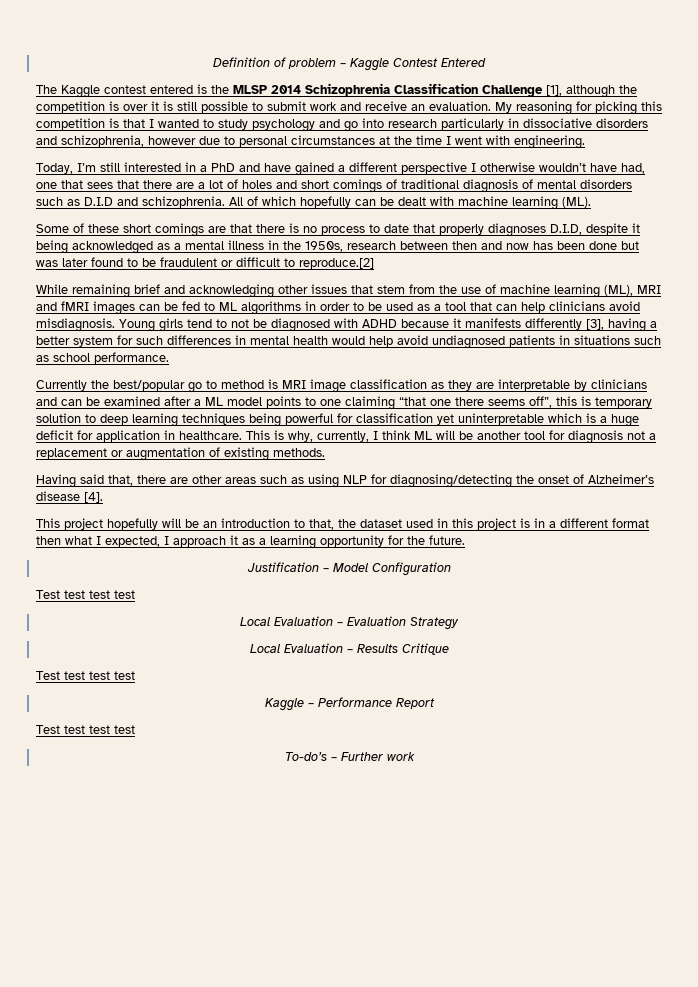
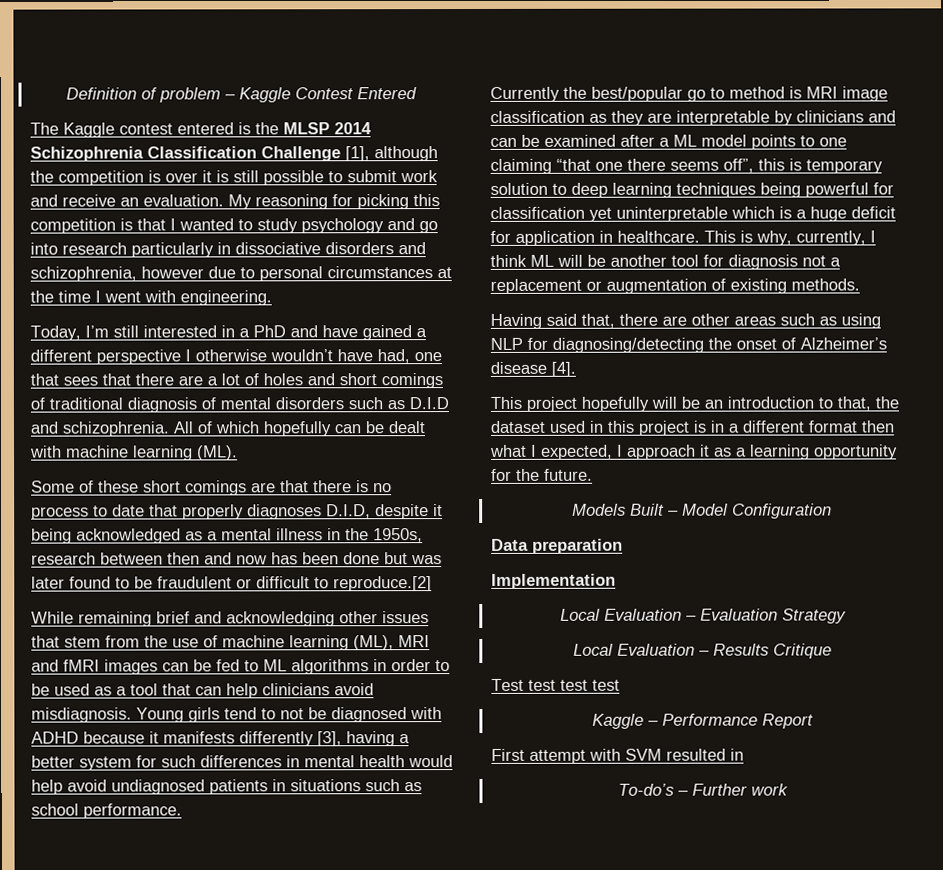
[246,562,319,572] Justification -> [572,503,665,516] Models Built
[36,590,135,599] Test test test test -> [491,538,623,554] [491,573,616,589] Data preparation // Implementation
[36,725,135,734] Test test test test -> [491,748,744,764] First attempt with SVM resulted in

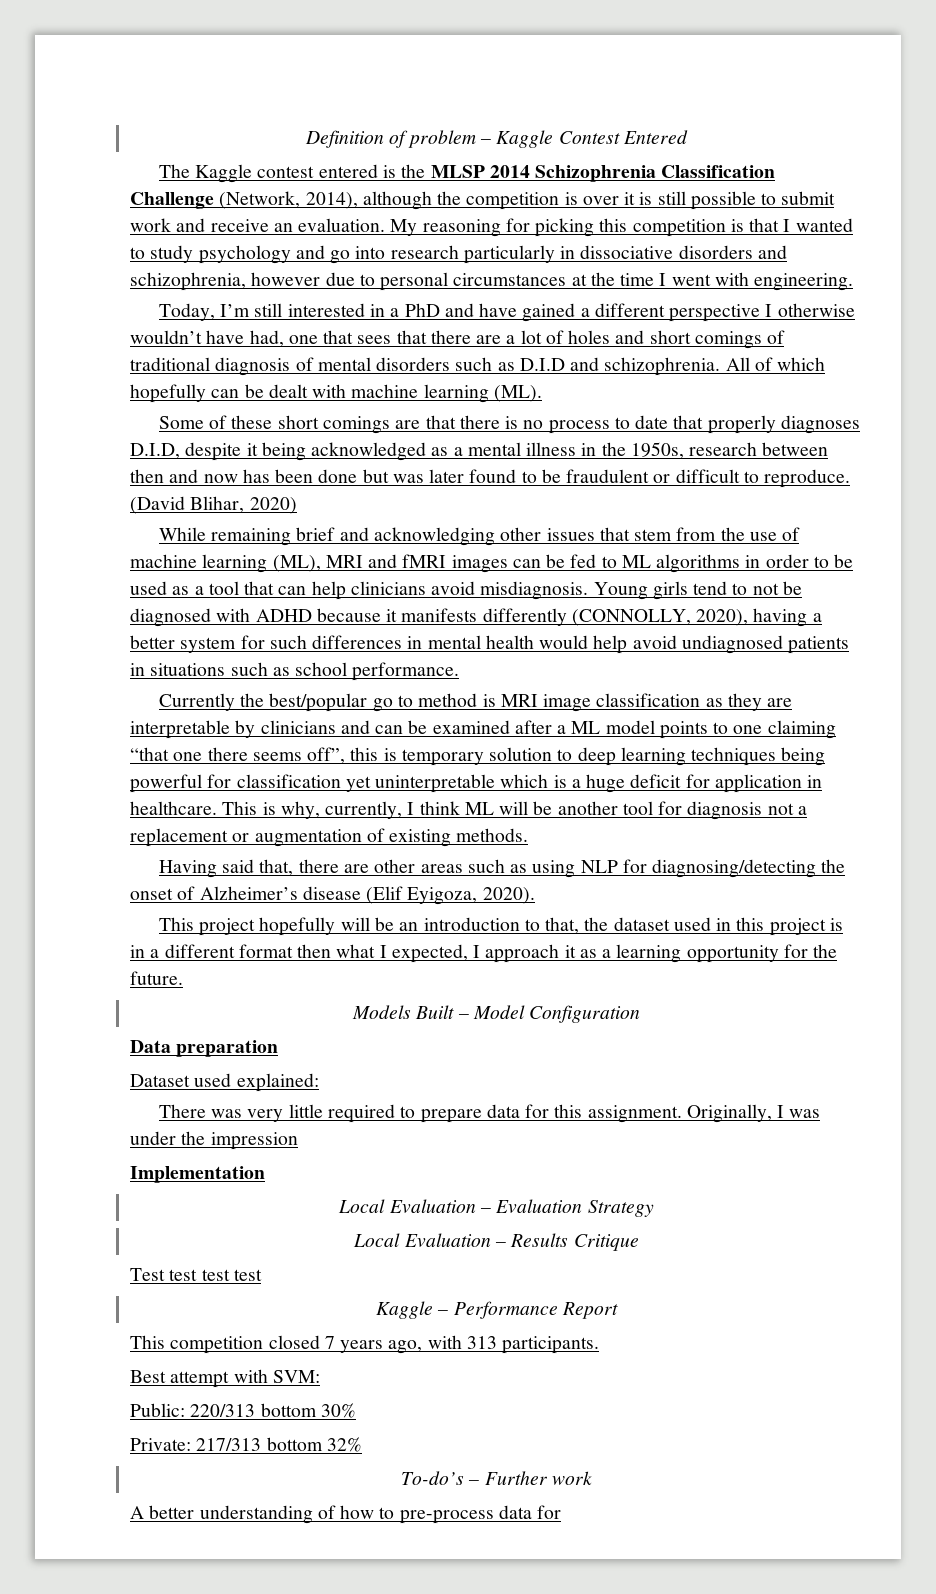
[345,146,370,162] [1], -> [219,191,358,209] (Network, 2014),
[333,576,432,592] reproduce.[2] -> [764,469,851,488] [130,496,297,514] reproduce. (David Blihar, 2020)
[317,731,342,747] [3], -> [571,609,749,626] (CONNOLLY, 2020),
[551,361,576,377] [4]. -> [366,886,535,905] (Elif Eyigoza, 2020).
(623, 546) none -> [130,1073,319,1092] [158,1104,821,1123] [130,1131,298,1150] // Dataset used explained: // There was very little required to prepare data for this assignment. Originally, I was under the impression
[491,748,744,764] [617,783,788,796] First attempt with SVM resulted in // To-do’s – Further work -> [130,1335,600,1354] [130,1369,320,1388] [130,1403,356,1418] [130,1437,362,1452] [401,1471,592,1485] [130,1505,562,1524] This competition closed 7 years ago, with 313 participants. // Best attempt with SVM: // Public: 220/313 bottom 30% // Private: 217/313 bottom 32% // To-do’s – Further work // A better understanding of how to pre-process data for

